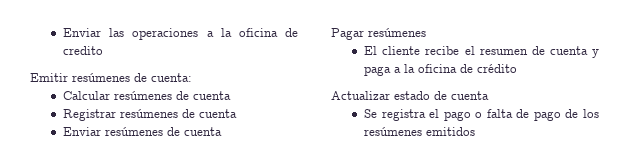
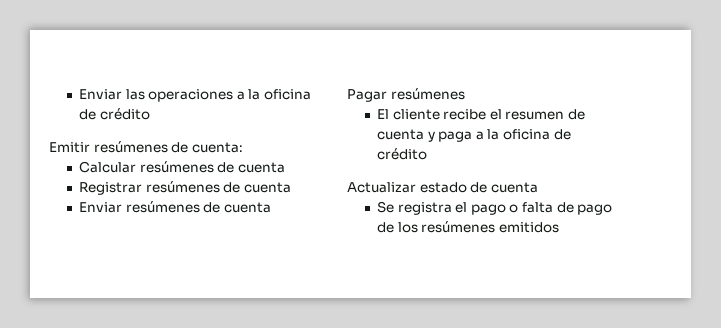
[63,46,104,55] credito -> [99,108,150,120] crédito

